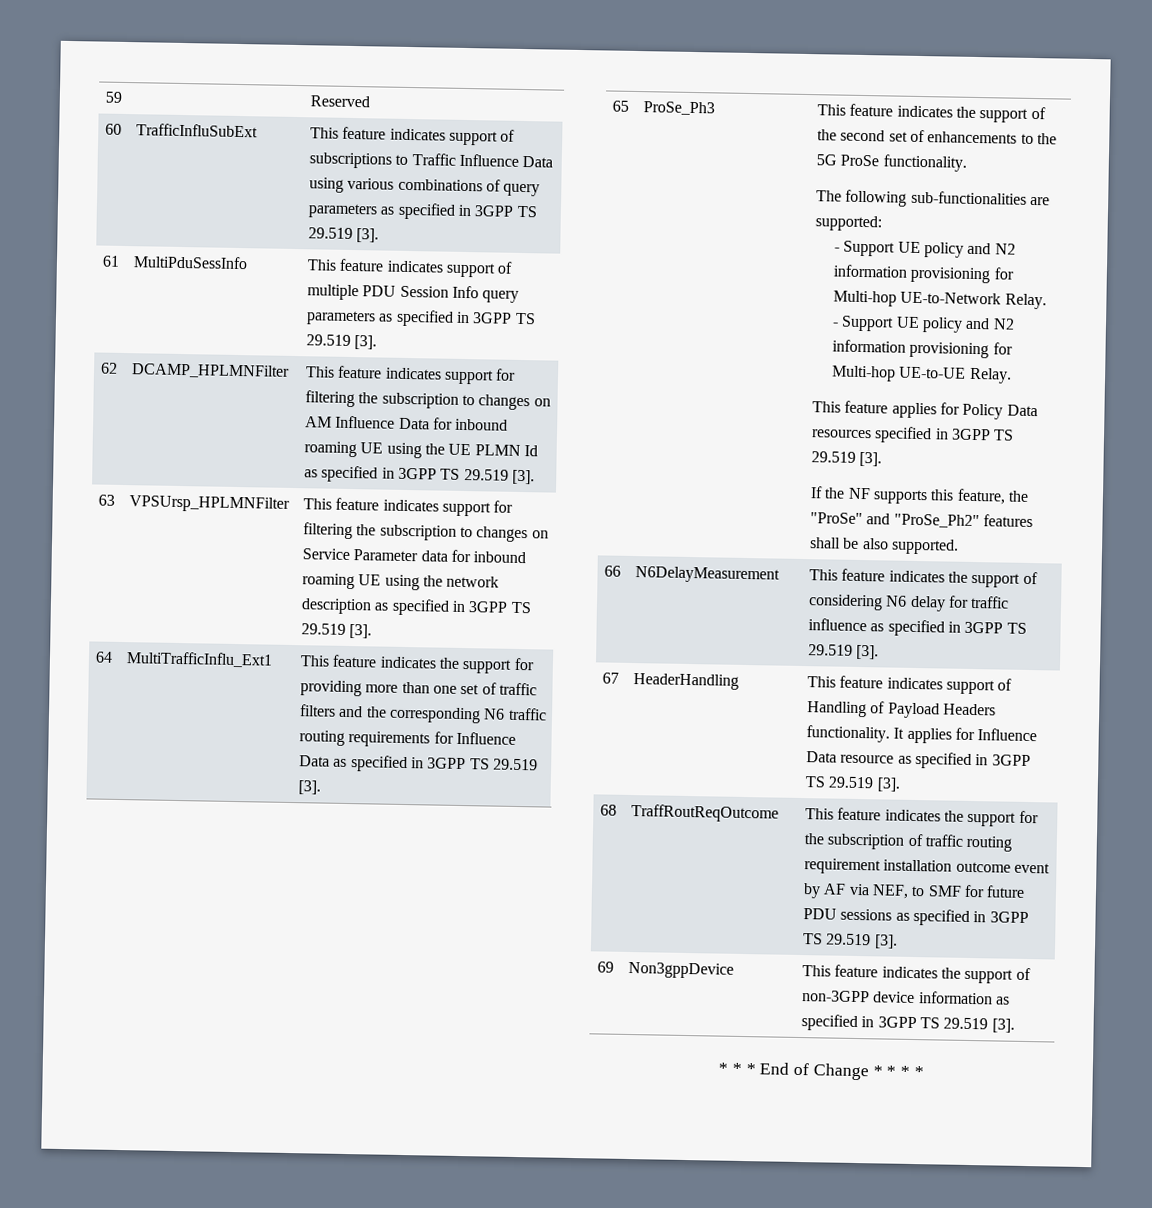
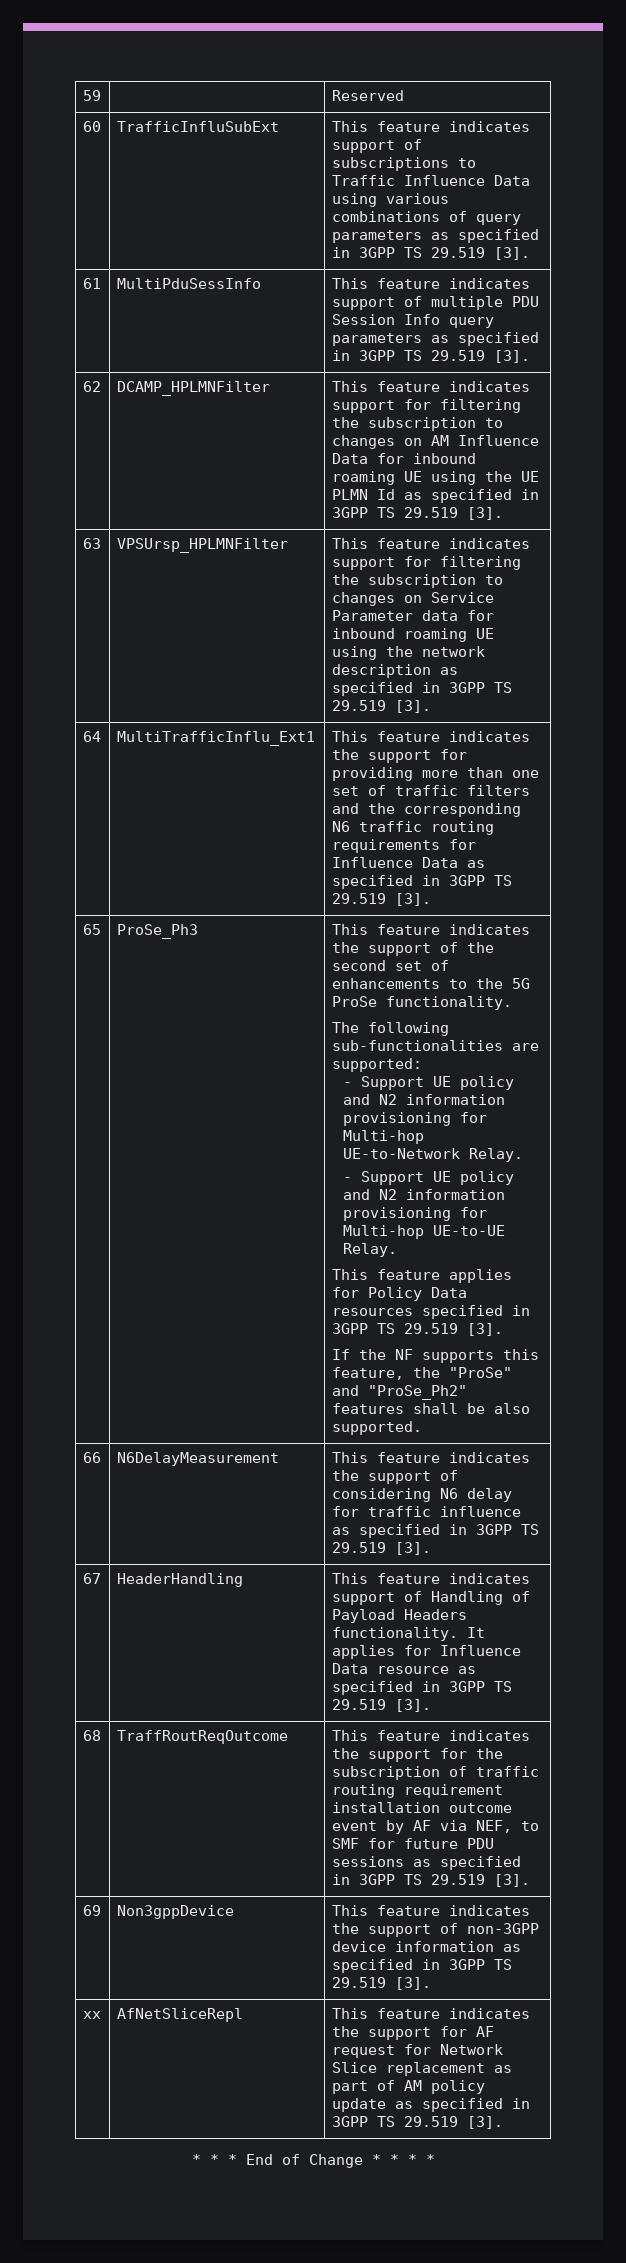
(1015, 1025) none -> [82,2011,101,2019] [116,2008,243,2022] [331,2008,530,2019] [331,2026,494,2040] [331,2044,503,2058] [331,2062,512,2076] [331,2080,485,2094] [331,2098,530,2112] [331,2116,503,2129] // xx | AfNetSliceRepl | This feature indicates the support for AF request for Network Slice replacement as part of AM policy update as specified in 3GPP TS 29.519 [3].

